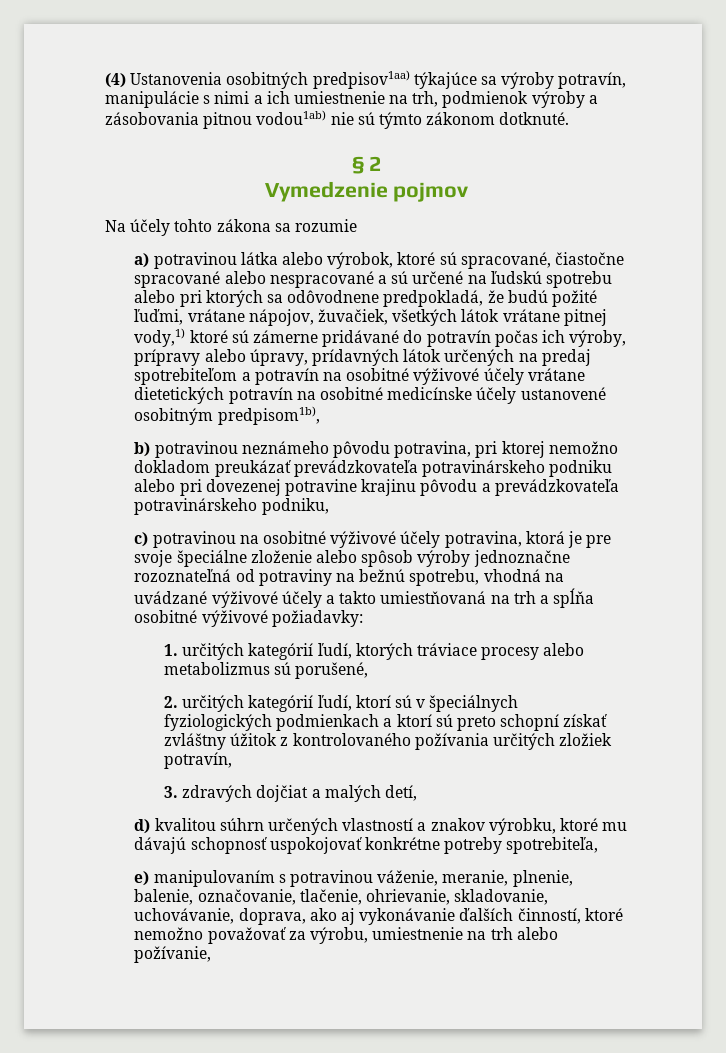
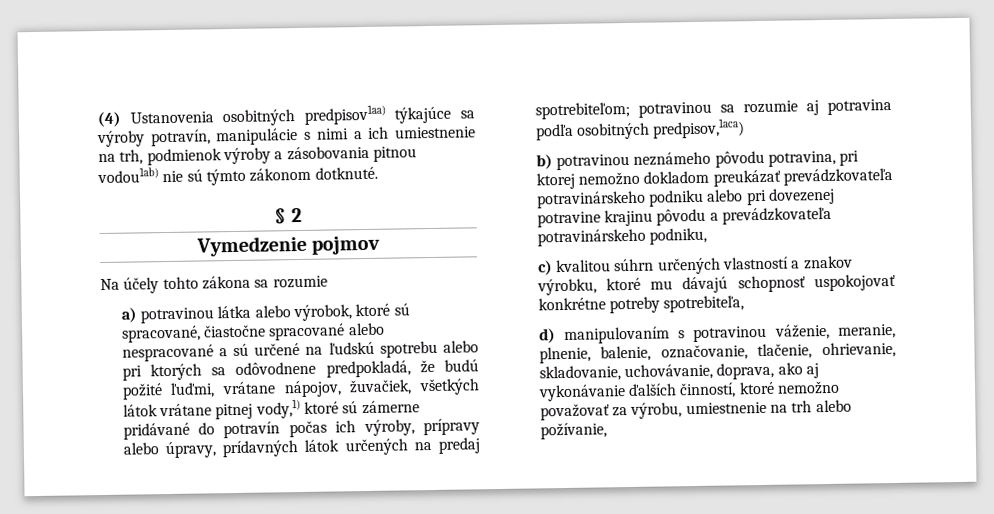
[134,368,585,385] [134,387,606,404] [134,406,320,425] spotrebiteľom a potravín na osobitné výživové účely vrátane dietetických potravín na osobitné medicínske účely ustanovené osobitným predpisom1b), -> [534,98,892,120] [534,118,746,141] spotrebiteľom; potravinou sa rozumie aj potravina podľa osobitných predpisov,1aca)
[152,531,612,548] [134,550,570,567] [134,569,564,586] [134,588,595,608] [134,610,363,627] [163,643,585,660] [163,662,369,679] [163,695,519,712] [163,714,608,731] [163,733,613,750] [163,752,232,769] [163,785,417,802] [134,819,151,834] potravinou na osobitné výživové účely potravina, ktorá je pre svoje špeciálne zloženie alebo spôsob výroby jednoznačne rozoznateľná od potraviny na bežnú spotrebu, vhodná na uvádzané výživové účely a takto umiestňovaná na trh a spĺňa osobitné výživové požiadavky: // 1. určitých kategórií ľudí, ktorých tráviace procesy alebo metabolizmus sú porušené, // 2. určitých kategórií ľudí, ktorí sú v špeciálnych fyziologických podmienkach a ktorí sú preto schopní získať zvláštny úžitok z kontrolovaného požívania určitých zložiek potravín, // 3. zdravých dojčiat a malých detí, // d) -> (553, 268) none
[134,871,150,886] e) -> [538,328,556,344] d)

